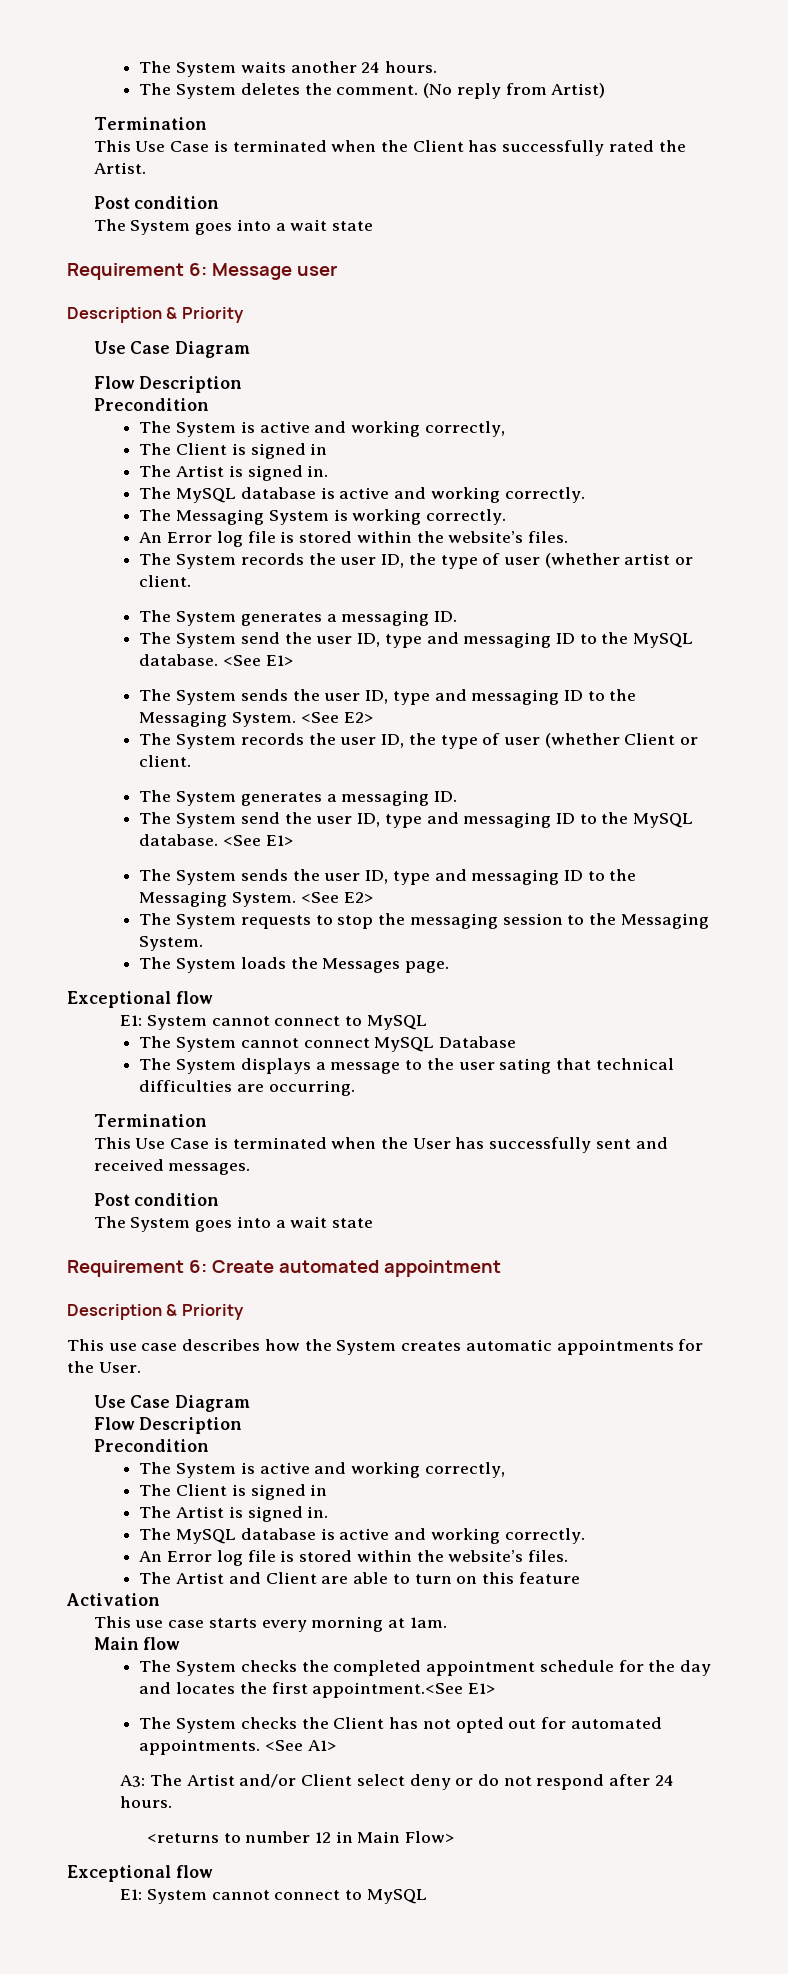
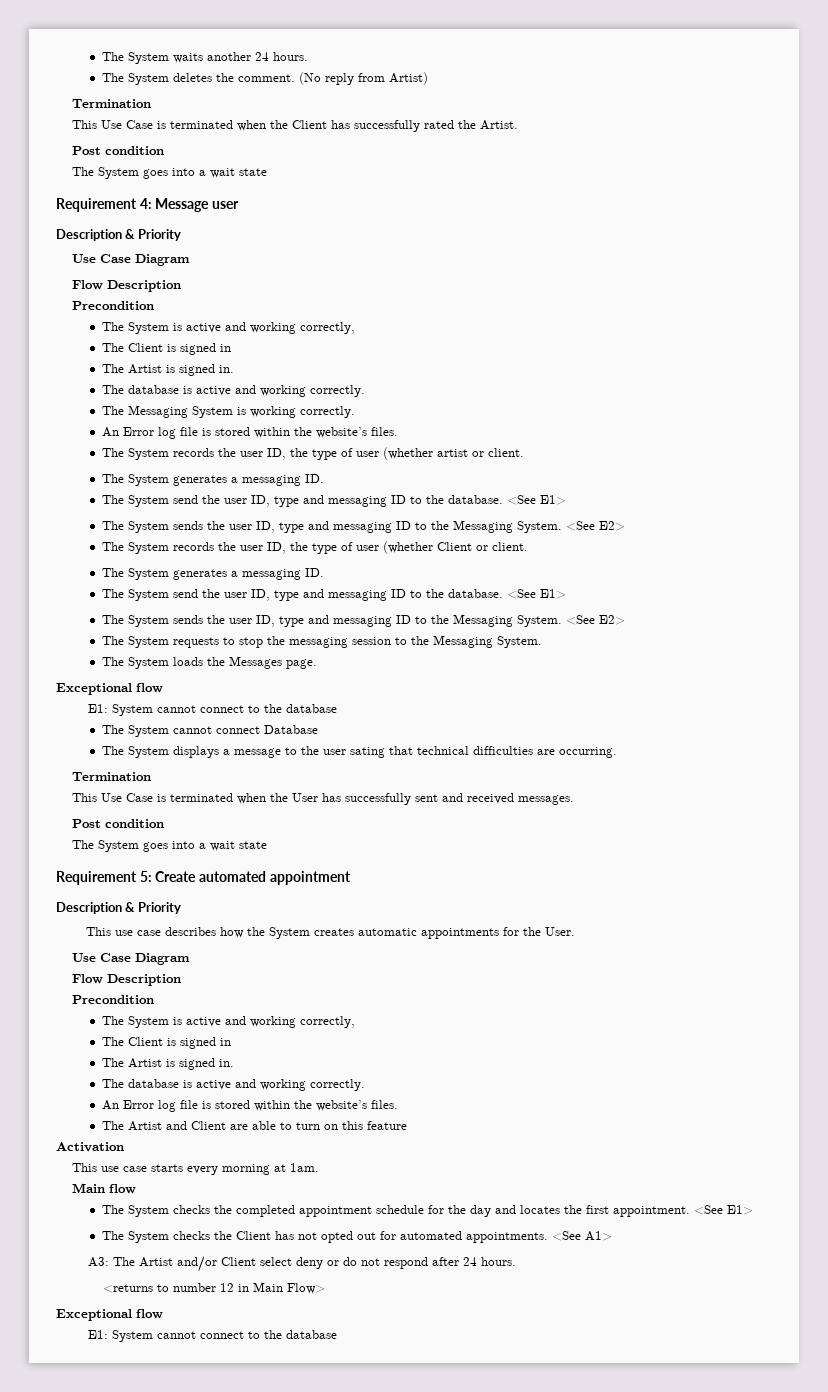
[188,263,207,276] 6: -> [139,198,152,209] 4:
[176,488,237,503] MySQL -> (124, 389) none
[633,633,694,648] MySQL -> (444, 499) none
[633,813,694,828] MySQL -> (444, 593) none
[366,1015,427,1030] MySQL -> [263,704,337,713] the database
[374,1037,435,1052] MySQL -> (260, 730) none
[188,1260,207,1273] 6: -> [139,871,152,882] 5:
[176,1529,237,1544] MySQL -> (124, 1083) none
[312,1682,464,1698] appointment.<See -> [612,1205,723,1217] appointment. <See
[366,1889,427,1904] MySQL -> [263,1330,337,1339] the database

